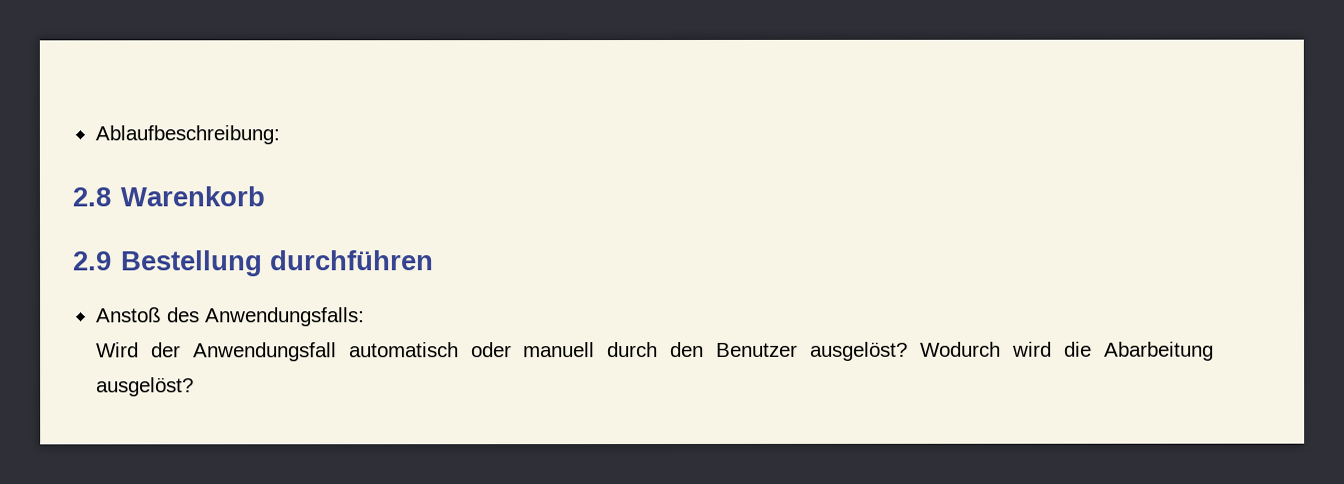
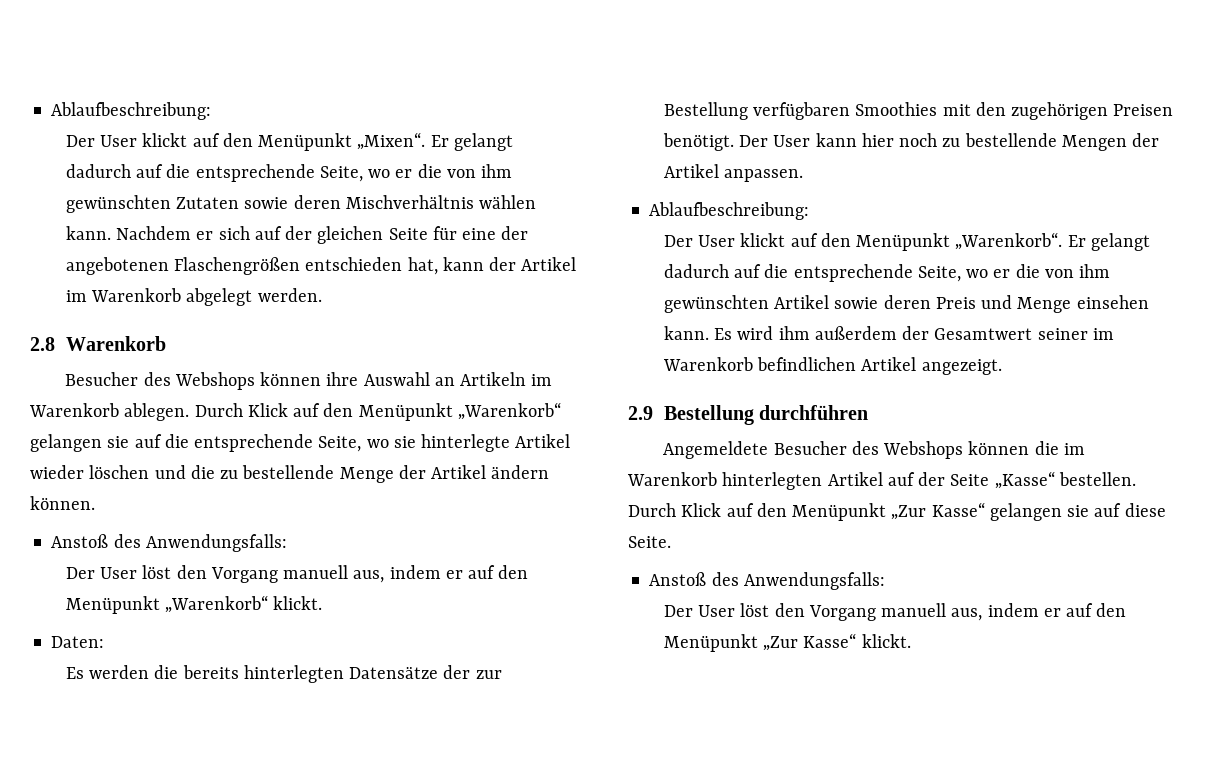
[94,125,280,145] [72,186,266,207] [73,250,435,277] [95,307,365,327] [95,341,1215,362] [95,377,194,397] Ablaufbeschreibung: // 2.8 Warenkorb // 2.9 Bestellung durchführen // Anstoß des Anwendungsfalls: // Wird der Anwendungsfall automatisch oder manuell durch den Benutzer ausgelöst? Wodurch wird die Abarbeitung ausgelöst? -> [51,102,212,120] [65,132,513,151] [65,164,513,182] [65,195,537,213] [65,226,529,244] [65,257,577,275] [65,288,322,306] [30,336,166,351] [65,372,553,390] [29,402,561,421] [30,434,571,452] [30,465,550,483] [30,496,95,510] [51,534,287,552] [65,565,529,583] [65,595,323,614] [51,636,105,648] [65,665,502,683] [663,102,1174,120] [662,133,1160,151] [663,164,804,182] [649,202,810,220] [663,232,1150,251] [663,264,1111,282] [663,295,1149,313] [663,326,1114,340] [662,357,1002,375] [628,405,869,425] [663,441,1085,459] [627,471,1136,490] [628,502,1166,521] [628,536,671,548] [649,572,885,590] [663,603,1127,621] [663,633,911,652] Ablaufbeschreibung: // Der User klickt auf den Menüpunkt „Mixen“. Er gelangt dadurch auf die entsprechende Seite, wo er die von ihm gewünschten Zutaten sowie deren Mischverhältnis wählen kann. Nachdem er sich auf der gleichen Seite für eine der angebotenen Flaschengrößen entschieden hat, kann der Artikel im Warenkorb abgelegt werden. // 2.8 Warenkorb // Besucher des Webshops können ihre Auswahl an Artikeln im Warenkorb ablegen. Durch Klick auf den Menüpunkt „Warenkorb“ gelangen sie auf die entsprechende Seite, wo sie hinterlegte Artikel wieder löschen und die zu bestellende Menge der Artikel ändern können. // Anstoß des Anwendungsfalls: // Der User löst den Vorgang manuell aus, indem er auf den Menüpunkt „Warenkorb“ klickt. // Daten: // Es werden die bereits hinterlegten Datensätze der zur Bestellung verfügbaren Smoothies mit den zugehörigen Preisen benötigt. Der User kann hier noch zu bestellende Mengen der Artikel anpassen. // Ablaufbeschreibung: // Der User klickt auf den Menüpunkt „Warenkorb“. Er gelangt dadurch auf die entsprechende Seite, wo er die von ihm gewünschten Artikel sowie deren Preis und Menge einsehen kann. Es wird ihm außerdem der Gesamtwert seiner im Warenkorb befindlichen Artikel angezeigt. // 2.9 Bestellung durchführen // Angemeldete Besucher des Webshops können die im Warenkorb hinterlegten Artikel auf der Seite „Kasse“ bestellen. Durch Klick auf den Menüpunkt „Zur Kasse“ gelangen sie auf diese Seite. // Anstoß des Anwendungsfalls: // Der User löst den Vorgang manuell aus, indem er auf den Menüpunkt „Zur Kasse“ klickt.

